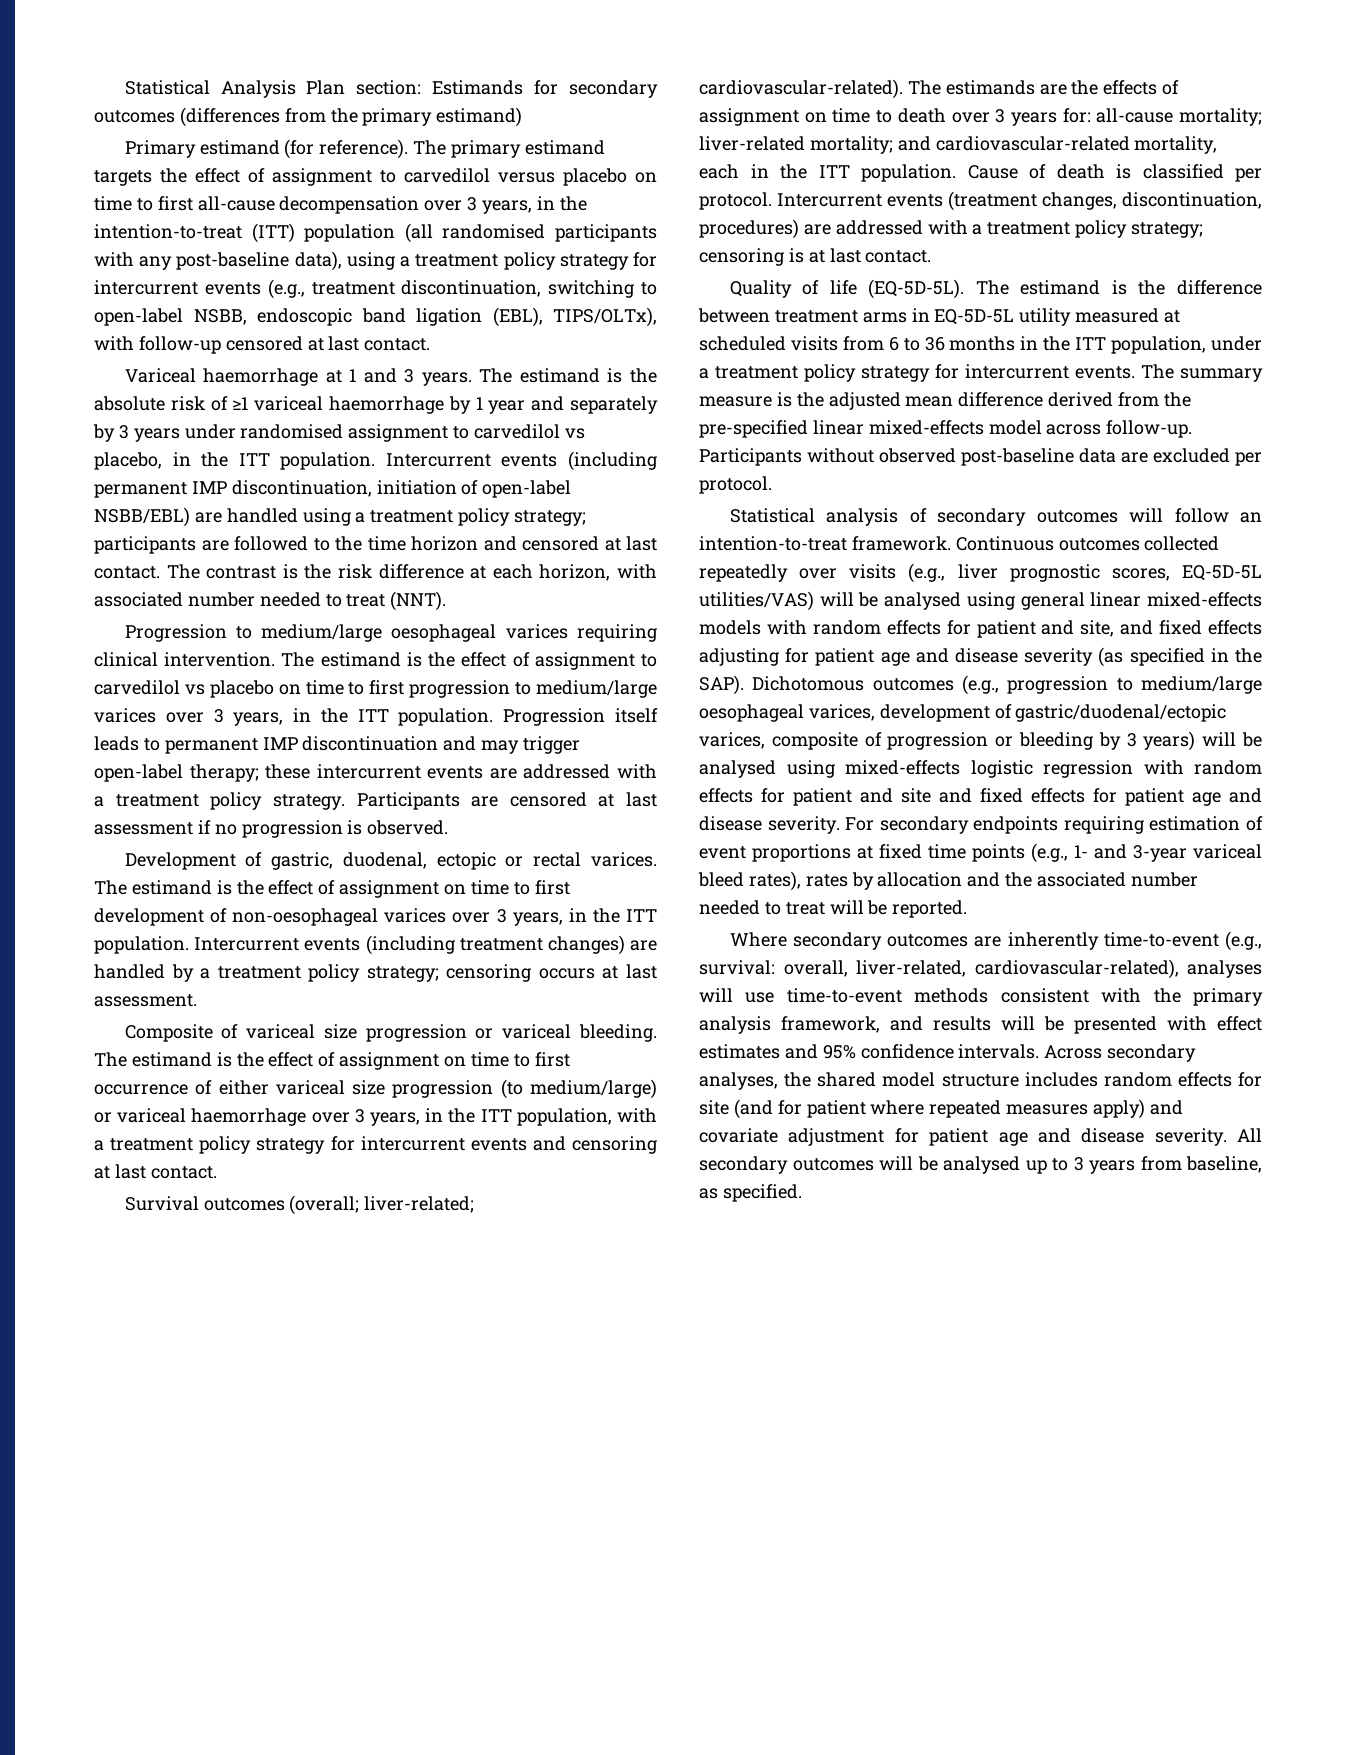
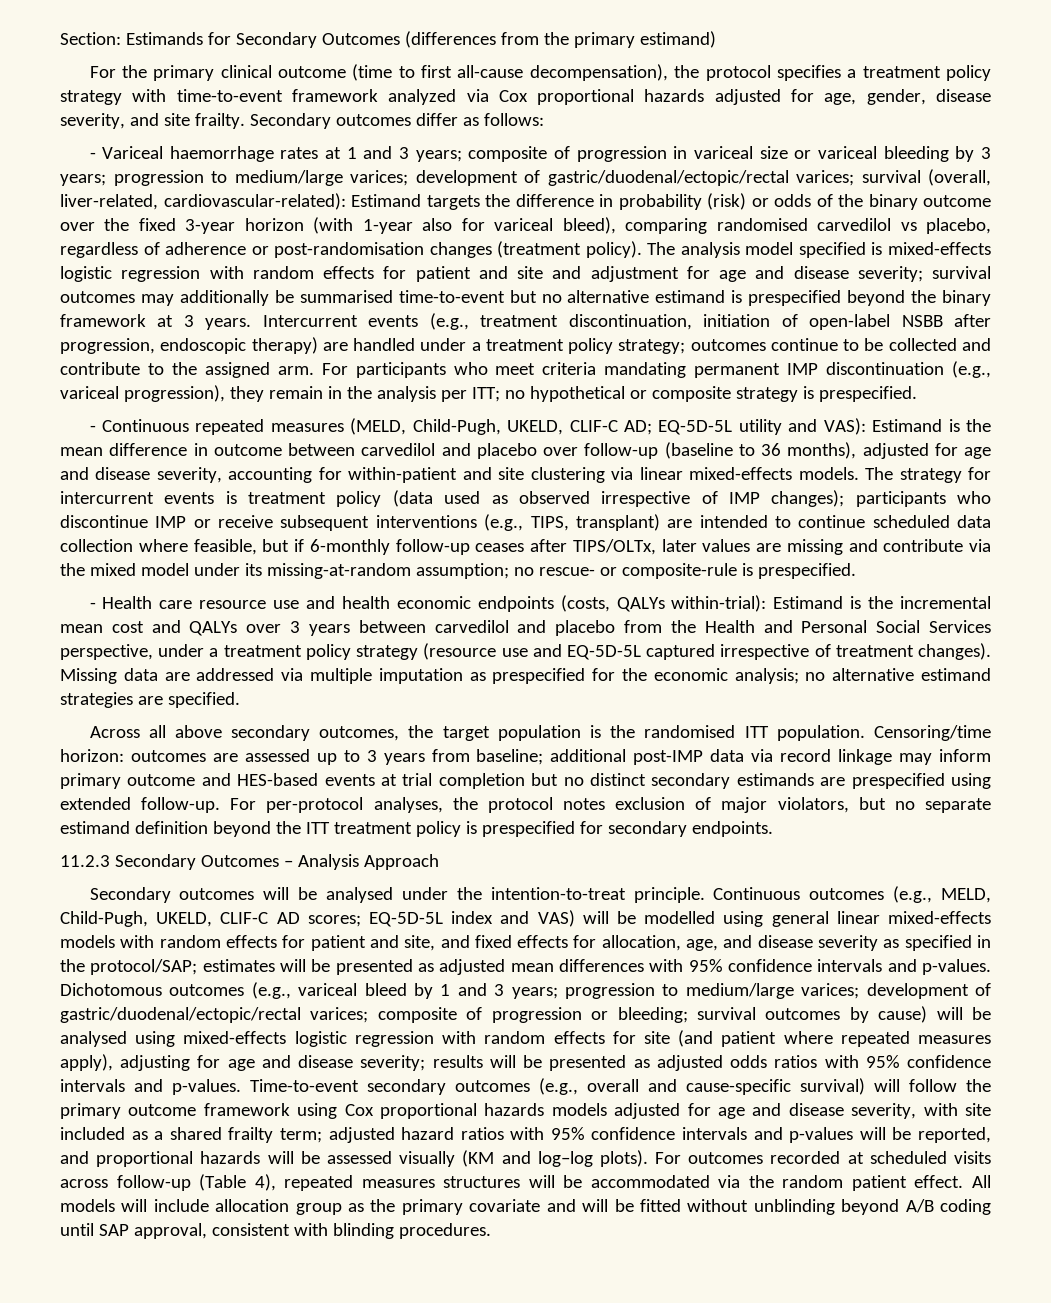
[124,80,658,98] [94,110,175,123] Statistical Analysis Plan section: Estimands for secondary outcomes -> [60,32,400,48] Section: Estimands for Secondary Outcomes
[124,139,605,159] [94,168,657,186] [94,196,587,214] [94,223,658,243] [94,251,657,271] [94,279,657,299] [94,307,657,327] [94,336,431,354] [124,368,657,386] [94,396,658,414] [93,424,585,442] [94,451,657,471] [94,480,572,498] [94,507,587,527] [94,536,657,554] [94,564,658,581] [94,591,447,611] [124,624,657,642] [94,652,657,670] [94,680,658,698] [94,708,658,726] [94,736,581,754] [94,764,657,782] [94,792,657,810] [94,820,449,838] [124,852,657,870] [94,880,570,898] [94,908,657,926] [94,935,658,955] [94,964,657,982] [94,994,197,1007] [124,1024,657,1042] [94,1052,570,1070] [94,1079,657,1099] [94,1108,657,1126] [94,1136,657,1154] [94,1164,217,1179] [124,1195,475,1215] [699,79,1180,99] [699,108,1262,126] [699,136,1218,154] [699,164,1262,182] [699,191,1262,211] [699,219,1204,239] [699,248,932,266] [729,279,1262,299] [698,308,1181,326] [699,336,1207,354] Primary estimand (for reference). The primary estimand targets the effect of assignment to carvedilol versus placebo on time to first all-cause decompensation over 3 years, in the intention-to-treat (ITT) population (all randomised participants with any post-baseline data), using a treatment policy strategy for intercurrent events (e.g., treatment discontinuation, switching to open-label NSBB, endoscopic band ligation (EBL), TIPS/OLTx), with follow-up censored at last contact. // Variceal haemorrhage at 1 and 3 years. The estimand is the absolute risk of ≥1 variceal haemorrhage by 1 year and separately by 3 years under randomised assignment to carvedilol vs placebo, in the ITT population. Intercurrent events (including permanent IMP discontinuation, initiation of open-label NSBB/EBL) are handled using a treatment policy strategy; participants are followed to the time horizon and censored at last contact. The contrast is the risk difference at each horizon, with associated number needed to treat (NNT). // Progression to medium/large oesophageal varices requiring clinical intervention. The estimand is the effect of assignment to carvedilol vs placebo on time to first progression to medium/large varices over 3 years, in the ITT population. Progression itself leads to permanent IMP discontinuation and may trigger open-label therapy; these intercurrent events are addressed with a treatment policy strategy. Participants are censored at last assessment if no progression is observed. // Development of gastric, duodenal, ectopic or rectal varices. The estimand is the effect of assignment on time to first development of non-oesophageal varices over 3 years, in the ITT population. Intercurrent events (including treatment changes) are handled by a treatment policy strategy; censoring occurs at last assessment. // Composite of variceal size progression or variceal bleeding. The estimand is the effect of assignment on time to first occurrence of either variceal size progression (to medium/large) or variceal haemorrhage over 3 years, in the ITT population, with a treatment policy strategy for intercurrent events and censoring at last contact. // Survival outcomes (overall; liver-related; cardiovascular-related). The estimands are the effects of assignment on time to death over 3 years for: all-cause mortality; liver-related mortality; and cardiovascular-related mortality, each in the ITT population. Cause of death is classified per protocol. Intercurrent events (treatment changes, discontinuation, procedures) are addressed with a treatment policy strategy; censoring is at last contact. // Quality of life (EQ-5D-5L). The estimand is the difference between treatment arms in EQ-5D-5L utility measured at scheduled visits from 6 to 36 months in the ITT population, -> [89,64,992,81] [60,89,991,105] [60,113,544,129] [89,146,991,162] [60,169,991,186] [60,193,991,210] [60,217,992,234] [60,241,992,258] [60,266,991,282] [60,290,992,306] [60,313,991,330] [60,337,991,354] [60,361,992,378] [60,385,917,402] [89,418,991,435] [60,442,991,459] [60,467,992,483] [60,490,991,507] [60,514,992,531] [60,539,991,555] [60,563,856,579] [89,595,991,612] [60,620,992,636] [60,644,153,660] For the primary clinical outcome (time to first all-cause decompensation), the protocol specifies a treatment policy strategy with time-to-event framework analyzed via Cox proportional hazards adjusted for age, gender, disease severity, and site frailty. Secondary outcomes differ as follows: // - Variceal haemorrhage rates at 1 and 3 years; composite of progression in variceal size or variceal bleeding by 3 years; progression to medium/large varices; development of gastric/duodenal/ectopic/rectal varices; survival (overall, liver-related, cardiovascular-related): Estimand targets the difference in probability (risk) or odds of the binary outcome over the fixed 3-year horizon (with 1-year also for variceal bleed), comparing randomised carvedilol vs placebo, regardless of adherence or post-randomisation changes (treatment policy). The analysis model specified is mixed-effects logistic regression with random effects for patient and site and adjustment for age and disease severity; survival outcomes may additionally be summarised time-to-event but no alternative estimand is prespecified beyond the binary framework at 3 years. Intercurrent events (e.g., treatment discontinuation, initiation of open-label NSBB after progression, endoscopic therapy) are handled under a treatment policy strategy; outcomes continue to be collected and contribute to the assigned arm. For participants who meet criteria mandating permanent IMP discontinuation (e.g., variceal progression), they remain in the analysis per ITT; no hypothetical or composite strategy is prespecified. // - Continuous repeated measures (MELD, Child-Pugh, UKELD, CLIF-C AD; EQ-5D-5L utility and VAS): Estimand is the mean difference in outcome between carvedilol and placebo over follow-up (baseline to 36 months), adjusted for age and disease severity, accounting for within-patient and site clustering via linear mixed-effects models. The strategy for intercurrent events is treatment policy (data used as observed irrespective of IMP changes); participants who discontinue IMP or receive subsequent interventions (e.g., TIPS, transplant) are intended to continue scheduled data collection where feasible, but if 6-monthly follow-up ceases after TIPS/OLTx, later values are missing and contribute via the mixed model under its missing-at-random assumption; no rescue- or composite-rule is prespecified. // - Health care resource use and health economic endpoints (costs, QALYs within-trial): Estimand is the incremental mean cost and QALYs over 3 years between carvedilol and placebo from the Health and Personal Social Services perspective,
[935,364,1263,382] [699,392,1191,410] [699,420,1193,438] [699,448,1262,466] [699,476,772,494] [729,508,1262,526] [699,536,1220,551] [699,563,1262,583] [699,591,962,611] for intercurrent events. The summary measure is the adjusted mean difference derived from the pre-specified linear mixed-effects model across follow-up. Participants without observed post-baseline data are excluded per protocol. // Statistical analysis of secondary outcomes will follow an intention-to-treat framework. Continuous outcomes collected repeatedly over visits (e.g., liver prognostic scores, EQ-5D-5L utilities/VAS) will be analysed -> [423,643,991,660] [60,668,991,684] [60,692,240,708] [89,725,991,741] [60,749,992,765] [60,773,991,789] [60,797,991,813] [60,821,773,837] [60,854,439,870] [89,886,991,903] [60,910,716,927] (resource use and EQ-5D-5L captured irrespective of treatment changes). Missing data are addressed via multiple imputation as prespecified for the economic analysis; no alternative estimand strategies are specified. // Across all above secondary outcomes, the target population is the randomised ITT population. Censoring/time horizon: outcomes are assessed up to 3 years from baseline; additional post-IMP data via record linkage may inform primary outcome and HES-based events at trial completion but no distinct secondary estimands are prespecified using extended follow-up. For per-protocol analyses, the protocol notes exclusion of major violators, but no separate estimand definition beyond the ITT treatment policy is prespecified for secondary endpoints. // 11.2.3 Secondary Outcomes – Analysis Approach // Secondary outcomes will be analysed under the intention-to-treat principle. Continuous outcomes (e.g., MELD, Child-Pugh, UKELD, CLIF-C AD scores; EQ-5D-5L index and VAS) will be modelled
[699,648,910,666] adjusting for patient age -> [573,935,719,951] for allocation, age,
[1098,647,1124,667] (as -> [883,939,900,948] as
[699,675,1262,695] [699,704,1227,722] [699,731,1196,751] SAP). Dichotomous outcomes (e.g., progression to medium/large oesophageal varices, development of gastric/duodenal/ectopic varices, composite of progression or bleeding by 3 years) -> [90,959,991,975] [60,982,991,999] [60,1006,928,1023] protocol/SAP; estimates will be presented as adjusted mean differences with 95% confidence intervals and p-values. Dichotomous outcomes (e.g., variceal bleed by 1 and 3 years; progression to medium/large varices; development of gastric/duodenal/ectopic/rectal varices; composite of progression or bleeding; survival outcomes by cause)
[793,788,1262,806] [699,816,1263,834] [699,843,1262,863] [698,871,1198,891] [699,900,968,918] [729,931,1262,951] [699,959,1262,979] [699,988,1263,1006] [699,1016,1262,1034] [699,1044,1197,1062] [699,1072,1262,1090] [699,1099,1183,1119] [699,1128,1262,1146] [699,1156,1262,1174] [699,1184,802,1202] patient and site and fixed effects for patient age and disease severity. For secondary endpoints requiring estimation of event proportions at fixed time points (e.g., 1- and 3-year variceal bleed rates), rates by allocation and the associated number needed to treat will be reported. // Where secondary outcomes are inherently time-to-event (e.g., survival: overall, liver-related, cardiovascular-related), analyses will use time-to-event methods consistent with the primary analysis framework, and results will be presented with effect estimates and 95% confidence intervals. Across secondary analyses, the shared model structure includes random effects for site (and for patient where repeated measures apply) and covariate adjustment for patient age and disease severity. All secondary outcomes will be analysed up to 3 years from baseline, as specified. -> [643,1030,991,1047] [60,1054,992,1071] [60,1078,991,1095] [60,1103,991,1119] [60,1127,992,1143] [60,1150,991,1167] [60,1174,991,1191] [60,1199,991,1215] [60,1223,491,1239] site (and patient where repeated measures apply), adjusting for age and disease severity; results will be presented as adjusted odds ratios with 95% confidence intervals and p-values. Time-to-event secondary outcomes (e.g., overall and cause-specific survival) will follow the primary outcome framework using Cox proportional hazards models adjusted for age and disease severity, with site included as a shared frailty term; adjusted hazard ratios with 95% confidence intervals and p-values will be reported, and proportional hazards will be assessed visually (KM and log–log plots). For outcomes recorded at scheduled visits across follow-up (Table 4), repeated measures structures will be accommodated via the random patient effect. All models will include allocation group as the primary covariate and will be fitted without unblinding beyond A/B coding until SAP approval, consistent with blinding procedures.

